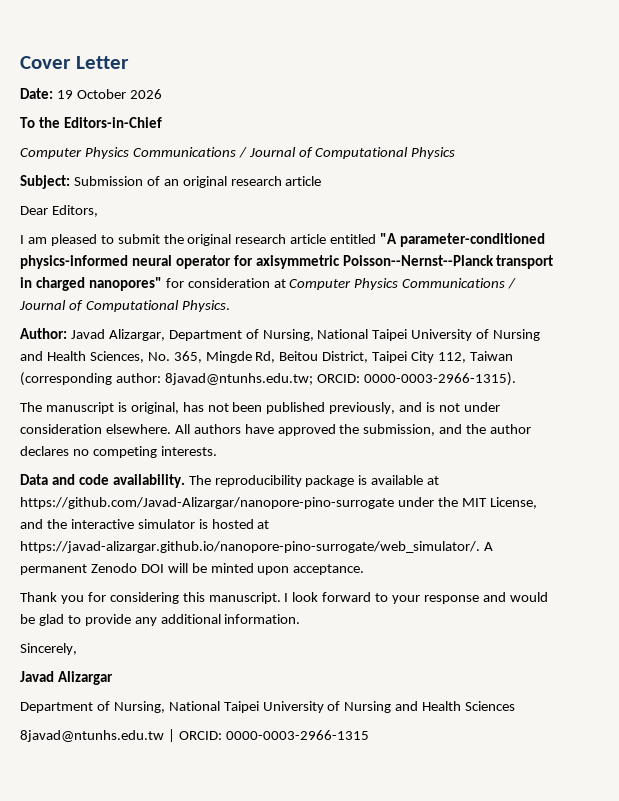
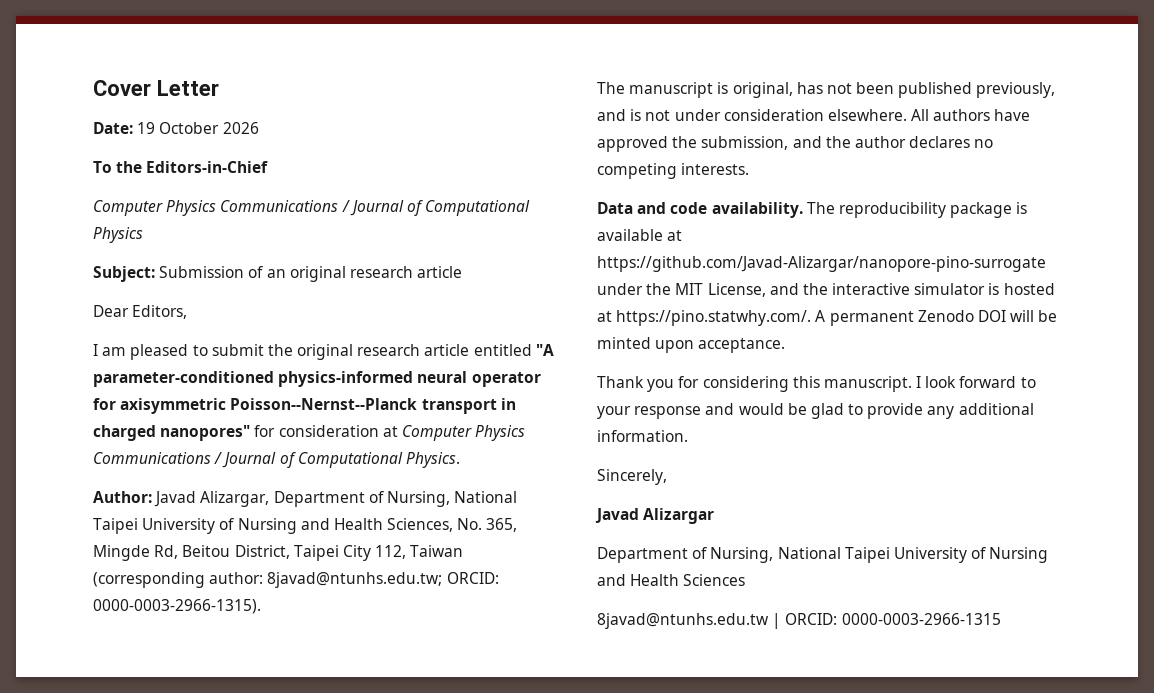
[20,541,480,553] https://javad-alizargar.github.io/nanopore-pino-surrogate/web_simulator/. -> [616,310,812,326] https://pino.statwhy.com/.

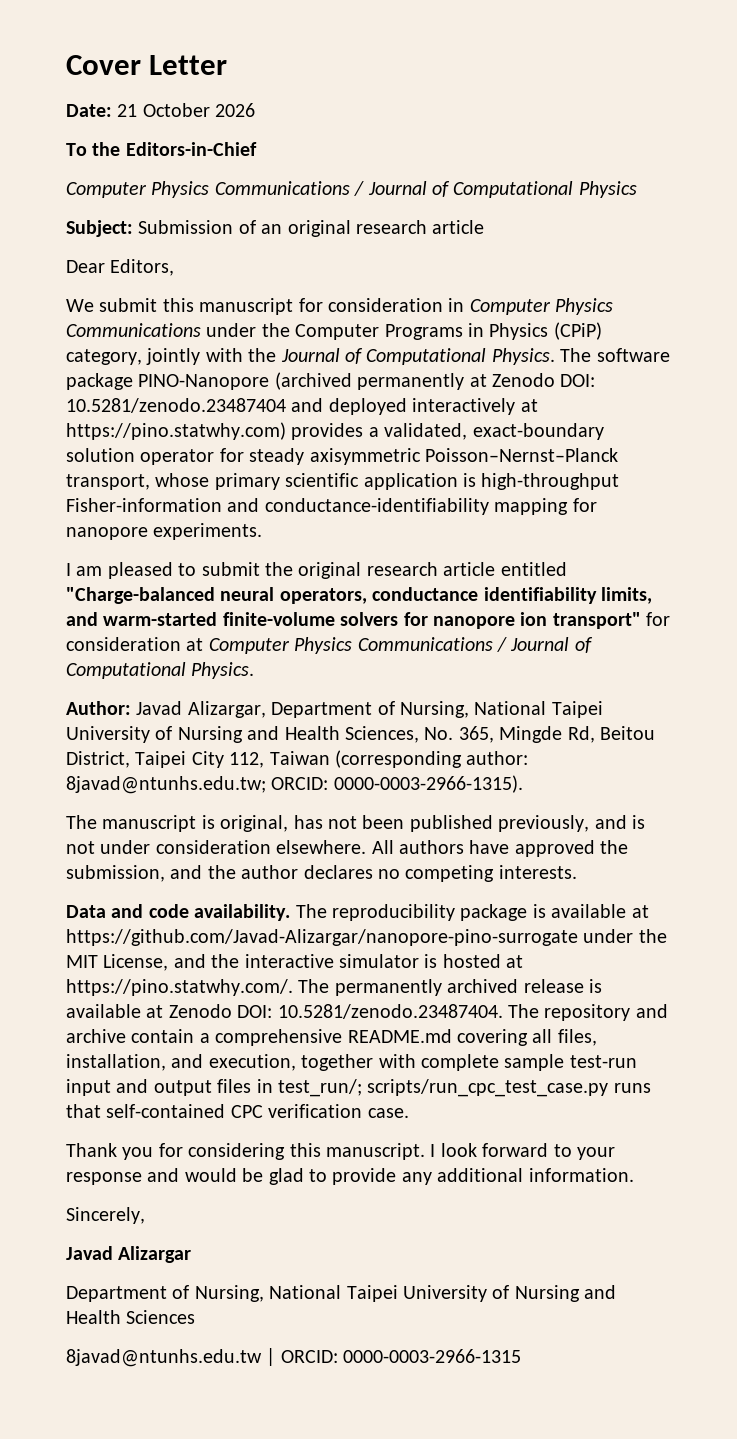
[137,122,156,134] 19 -> [117,104,138,117] 21
(188, 312) none -> [66,298,614,315] [66,322,602,340] [66,348,670,365] [66,372,596,390] [66,398,538,415] [66,422,604,440] [66,448,618,465] [66,473,620,490] [66,498,597,515] [66,523,263,540] // We submit this manuscript for consideration in Computer Physics Communications under the Computer Programs in Physics (CPiP) category, jointly with the Journal of Computational Physics. The software package PINO-Nanopore (archived permanently at Zenodo DOI: 10.5281/zenodo.23487404 and deployed interactively at https://pino.statwhy.com) provides a validated, exact-boundary solution operator for steady axisymmetric Poisson–Nernst–Planck transport, whose primary scientific application is high-throughput Fisher-information and conductance-identifiability mapping for nanopore experiments.
[535,344,554,356] [93,371,541,387] [93,398,516,414] [93,425,251,441] "A parameter-conditioned physics-informed neural operator for axisymmetric Poisson--Nernst--Planck transport in charged nanopores" -> [66,587,652,604] [66,612,641,629] "Charge-balanced neural operators, conductance identifiability limits, and warm-started finite-volume solvers for nanopore ion transport"
[815,310,1058,326] [597,337,786,353] A permanent Zenodo DOI will be minted upon acceptance. -> [298,979,602,996] [66,1004,668,1021] [66,1029,597,1046] [66,1054,637,1071] [66,1079,651,1097] [66,1104,409,1118] The permanently archived release is available at Zenodo DOI: 10.5281/zenodo.23487404. The repository and archive contain a comprehensive README.md covering all files, installation, and execution, together with complete sample test-run input and output files in test_run/; scripts/run_cpc_test_case.py runs that self-contained CPC verification case.

